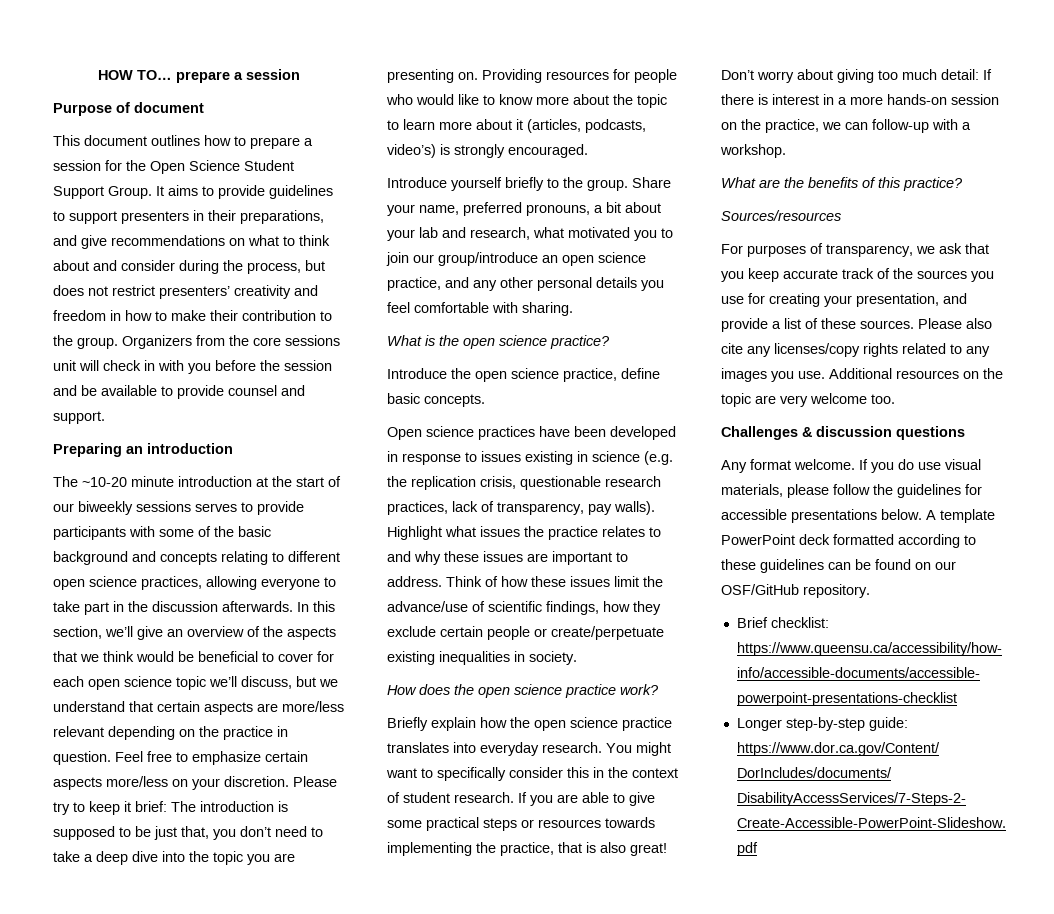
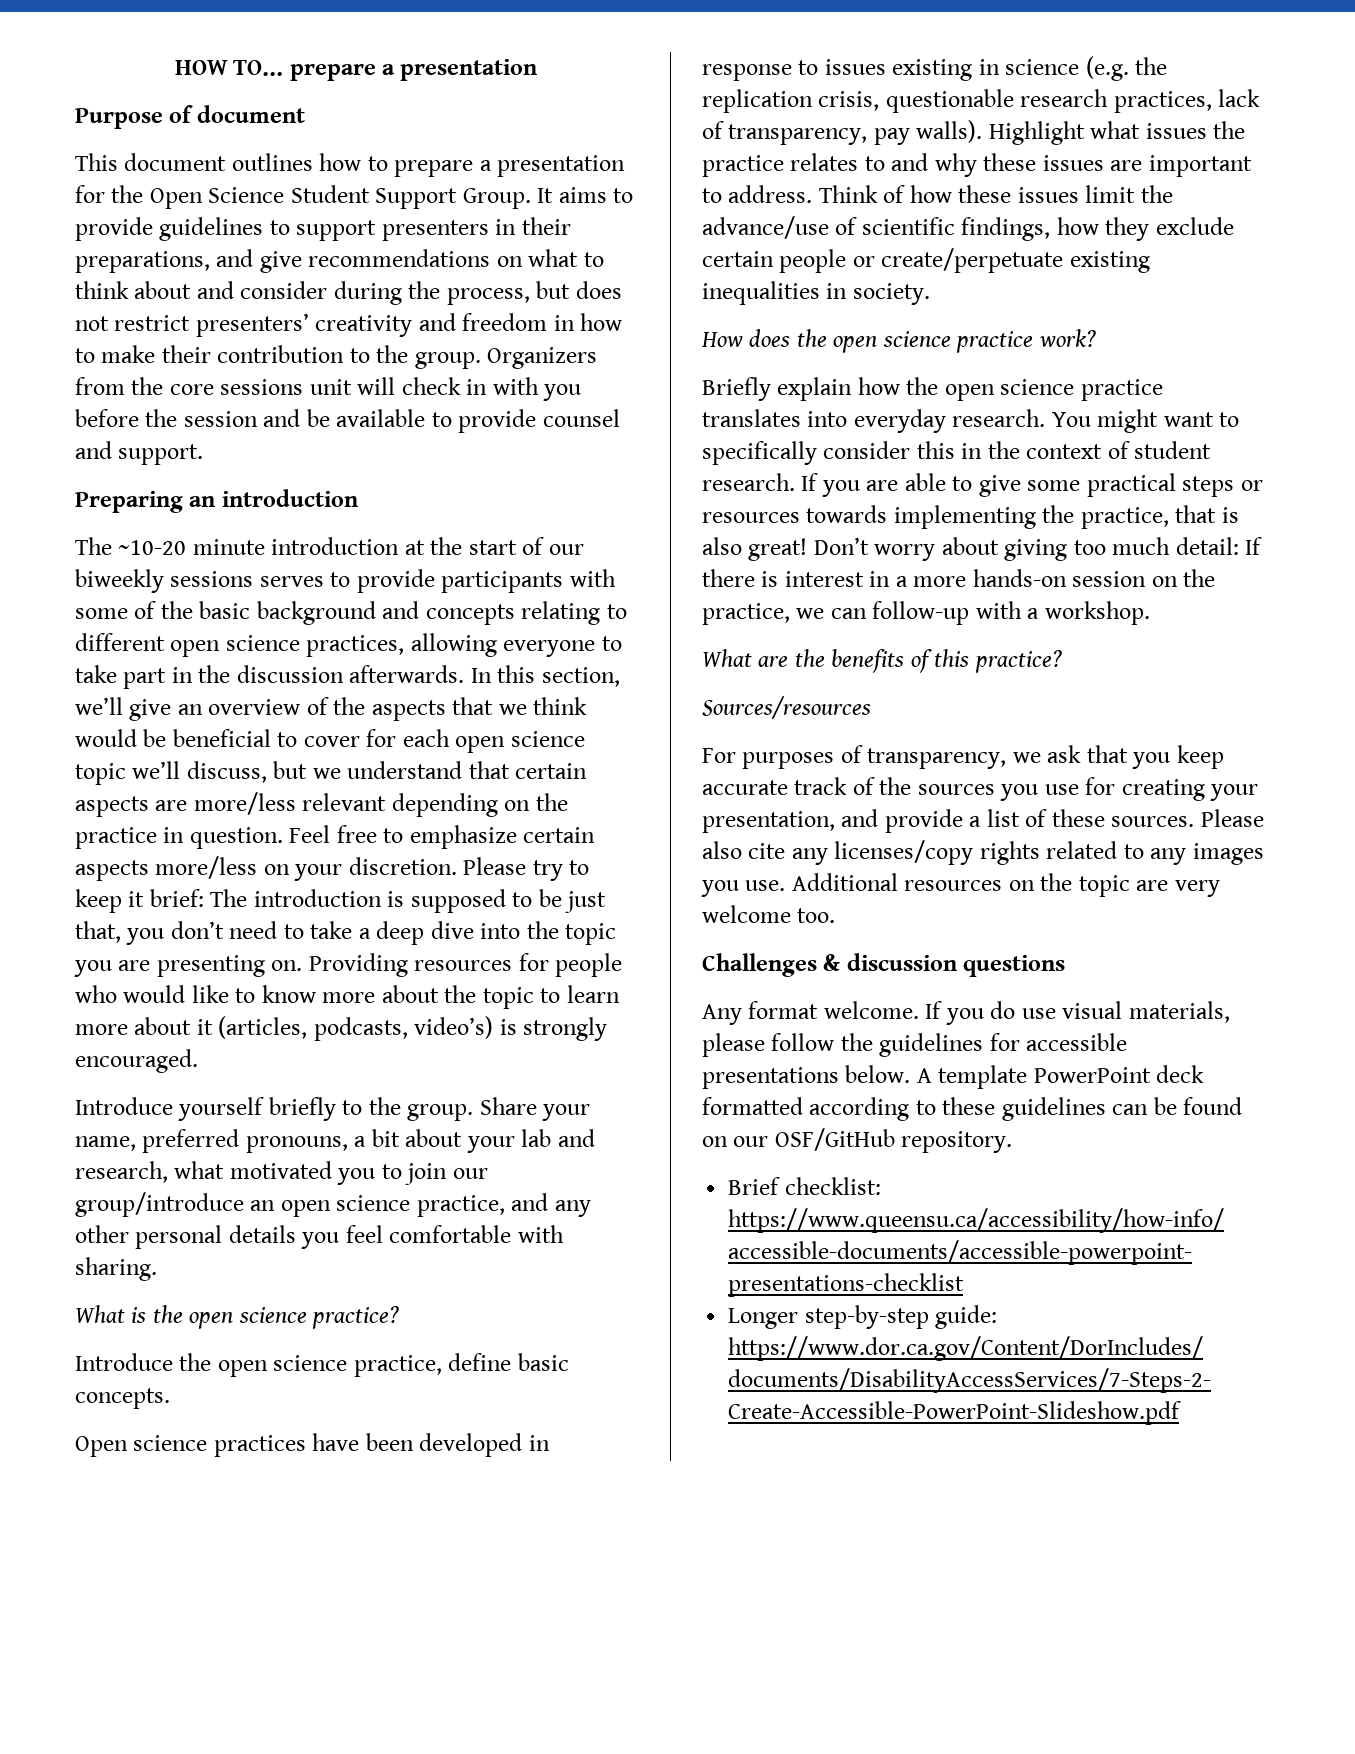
[245,69,300,80] session -> [400,59,538,81] presentation
[53,160,101,171] session -> [497,155,626,177] presentation

